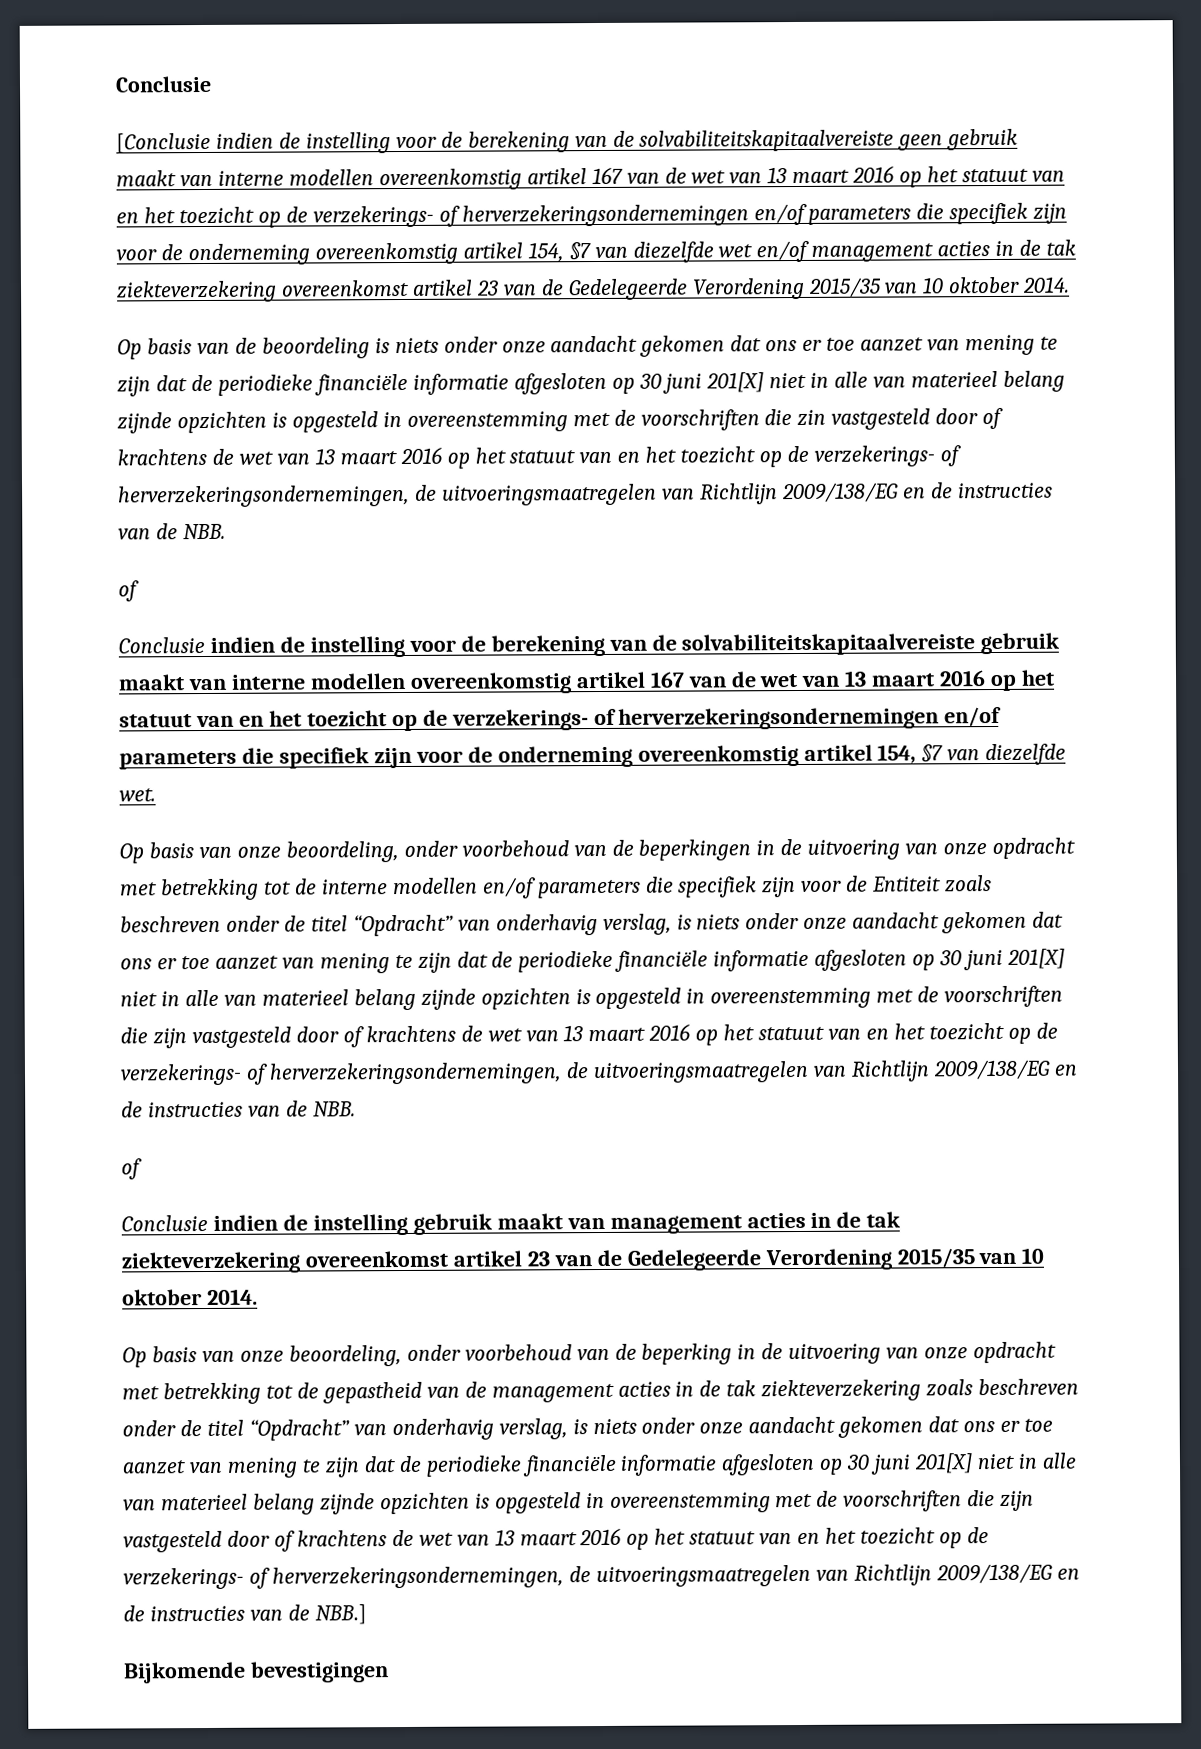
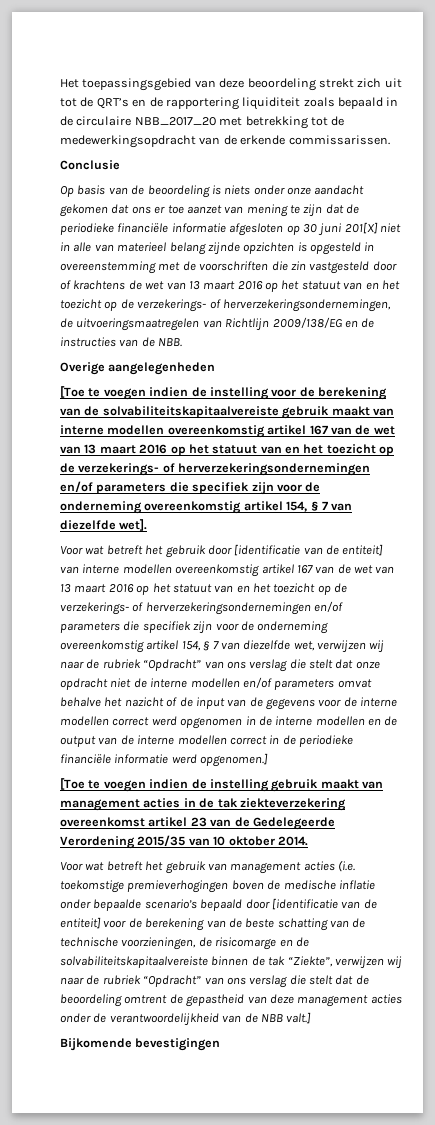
[115,75,212,93] [116,128,1019,154] [116,165,1065,191] [116,202,1068,228] [116,239,1077,266] [116,276,1071,303] Conclusie // [Conclusie indien de instelling voor de berekening van de solvabiliteitskapitaalvereiste geen gebruik maakt van interne modellen overeenkomstig artikel 167 van de wet van 13 maart 2016 op het statuut van en het toezicht op de verzekerings- of herverzekeringsondernemingen en/of parameters die specifiek zijn voor de onderneming overeenkomstig artikel 154, §7 van diezelfde wet en/of management acties in de tak ziekteverzekering overeenkomst artikel 23 van de Gedelegeerde Verordening 2015/35 van 10 oktober 2014. -> [60,78,402,91] [60,97,399,110] [60,116,345,129] [60,135,390,148] [60,160,120,170] Het toepassingsgebied van deze beoordeling strekt zich uit tot de QRT’s en de rapportering liquiditeit zoals bepaald in de circulaire NBB_2017_20 met betrekking tot de medewerkingsopdracht van de erkende commissarissen. // Conclusie
[118,580,139,602] [118,636,205,654] of // Conclusie -> [60,362,216,375] [60,386,146,400] Overige aangelegenheden // [Toe te voegen
[921,743,1067,766] [119,788,156,802] [119,837,1076,864] [120,875,993,901] [120,911,1064,937] [120,948,1065,974] [120,985,1064,1011] [120,1025,456,1049] §7 van diezelfde wet. // Op basis van onze beoordeling, onder voorbehoud van de beperkingen in de uitvoering van onze opdracht met betrekking tot de interne modellen en/of parameters die specifiek zijn voor de Entiteit zoals beschreven onder de titel “Opdracht” van onderhavig verslag, is niets onder onze aandacht gekomen dat ons er toe aanzet van mening te zijn dat de periodieke financiële informatie afgesloten op 30 juni 201[X] niet in alle van materieel belang zijnde opzichten is opgesteld in overeenstemming met de voorschriften die zijn vastgesteld door of krachtens -> [310,501,353,511] [60,519,148,531] [60,544,384,558] [60,564,335,577] § 7 van diezelfde wet]. // Voor wat betreft het gebruik door [identificatie van de entiteit] van interne modellen overeenkomstig artikel 167 van
[268,1059,1078,1085] [121,1100,356,1118] [121,1158,142,1180] [121,1214,208,1232] herverzekeringsondernemingen, de uitvoeringsmaatregelen van Richtlijn 2009/138/EG en de instructies van de NBB. // of // Conclusie -> [145,601,344,615] [60,621,329,634] [60,640,385,653] [60,659,380,672] [60,677,372,690] [60,697,398,710] [60,716,398,729] [60,735,353,747] [60,753,269,767] [60,778,146,792] herverzekeringsondernemingen en/of parameters die specifiek zijn voor de onderneming overeenkomstig artikel 154, § 7 van diezelfde wet, verwijzen wij naar de rubriek “Opdracht” van ons verslag die stelt dat onze opdracht niet de interne modellen en/of parameters omvat behalve het nazicht of de input van de gegevens voor de interne modellen correct werd opgenomen in de interne modellen en de output van de interne modellen correct in de periodieke financiële informatie werd opgenomen.] // [Toe te voegen
[122,1341,1057,1368] [122,1382,293,1405] Op basis van onze beoordeling, onder voorbehoud van de beperking in de uitvoering van onze opdracht met betrekking tot -> [60,860,355,874] [60,880,375,893] [60,898,377,911] [60,917,366,931] [60,937,309,950] [60,956,403,969] [60,975,369,988] [60,994,168,1007] Voor wat betreft het gebruik van management acties (i.e. toekomstige premieverhogingen boven de medische inflatie onder bepaalde scenario’s bepaald door [identificatie van de entiteit] voor de berekening van de beste schatting van de technische voorzieningen, de risicomarge en de solvabiliteitskapitaalvereiste binnen de tak “Ziekte”, verwijzen wij naar de rubriek “Opdracht” van ons verslag die stelt dat de beoordeling omtrent
[464,1378,1080,1403] [122,1416,1054,1441] [122,1452,1077,1478] [123,1490,1035,1515] [123,1527,989,1553] [123,1563,1080,1590] [123,1604,367,1625] de management acties in de tak ziekteverzekering zoals beschreven onder de titel “Opdracht” van onderhavig verslag, is niets onder onze aandacht gekomen dat ons er toe aanzet van mening te zijn dat de periodieke financiële informatie afgesloten op 30 juni 201[X] niet in alle van materieel belang zijnde opzichten is opgesteld in overeenstemming met de voorschriften die zijn vastgesteld door of krachtens de wet van 13 maart 2016 op het statuut van en het toezicht op de verzekerings- of herverzekeringsondernemingen, de uitvoeringsmaatregelen van Richtlijn 2009/138/EG en de instructies van de NBB.] -> [269,994,402,1007] [60,1012,312,1026] deze management acties onder de verantwoordelijkheid van de NBB valt.]

